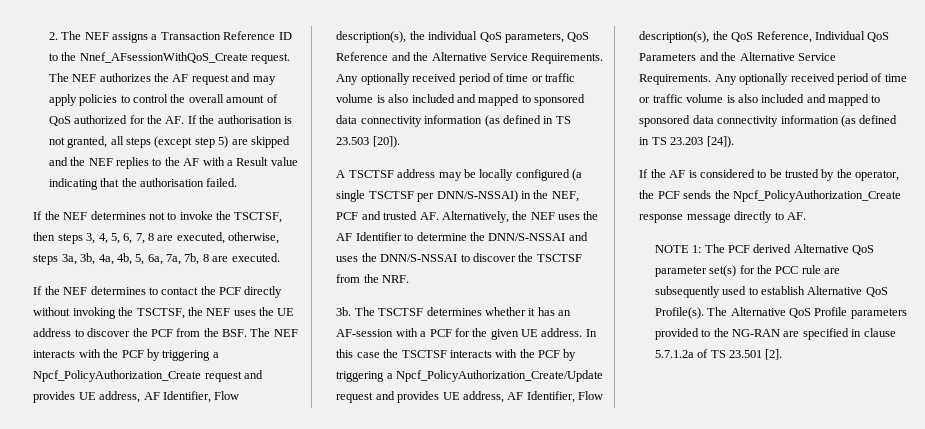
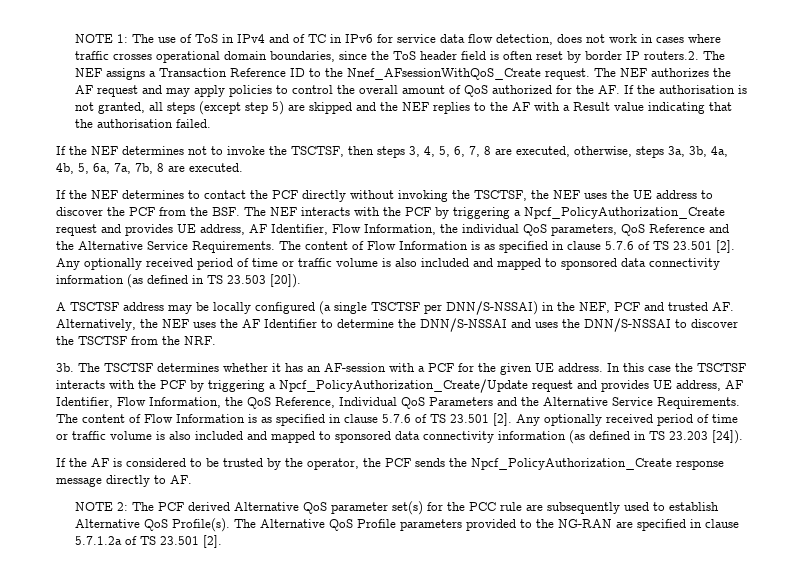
[48,32,58,40] 2. -> [74,34,721,45] [74,51,699,63] NOTE 1: The use of ToS in IPv4 and of TC in IPv6 for service data flow detection, does not work in cases where traffic crosses operational domain boundaries, since the ToS header field is often reset by border IP routers.2.
[336,31,407,43] description(s), -> [364,224,437,235] Information,
(604, 58) none -> [279,240,736,253] The content of Flow Information is as specified in clause 5.7.6 of TS 23.501 [2].
[639,31,710,43] description(s), -> [149,397,222,408] Information,
(712, 79) none -> [56,413,513,426] The content of Flow Information is as specified in clause 5.7.6 of TS 23.501 [2].
[692,245,702,253] 1: -> [116,502,128,511] 2:

